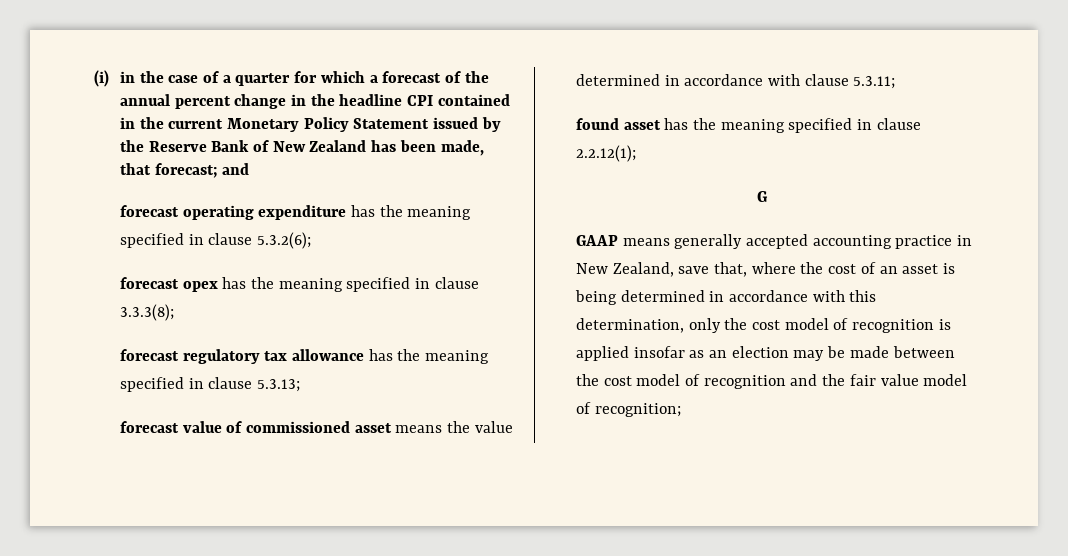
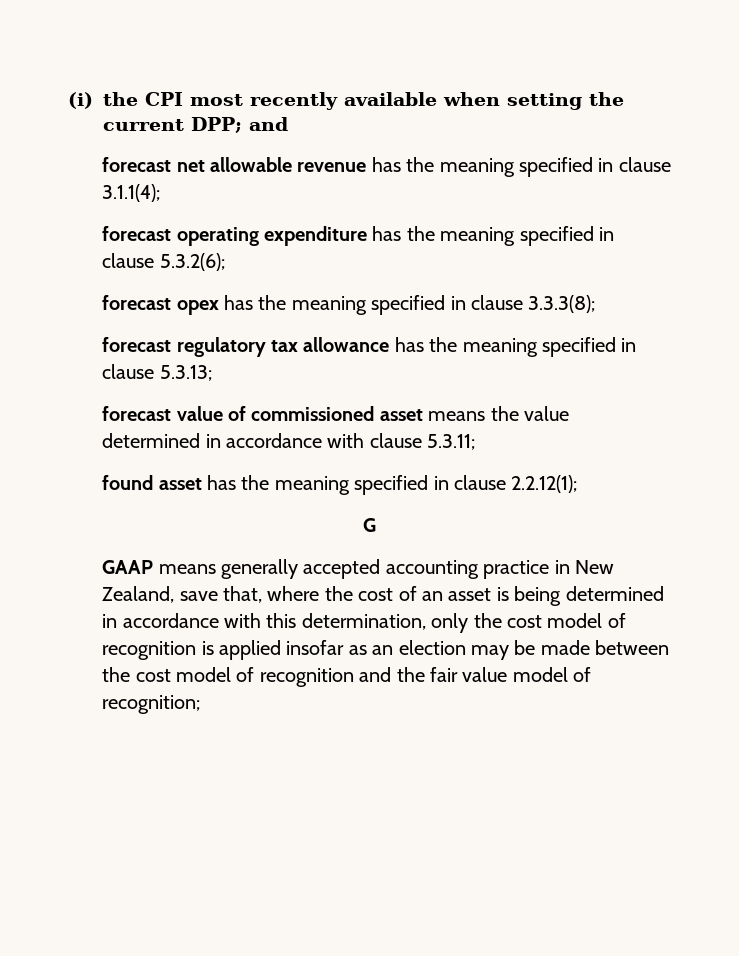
[119,71,489,86] [119,94,510,109] [119,117,501,132] [119,140,484,156] [119,163,250,178] in the case of a quarter for which a forecast of the annual percent change in the headline CPI contained in the current Monetary Policy Statement issued by the Reserve Bank of New Zealand has been made, that forecast; and -> [103,92,624,110] [103,117,288,133] [102,157,671,177] [102,184,161,202] the CPI most recently available when setting the current DPP; and // forecast net allowable revenue has the meaning specified in clause 3.1.1(4);

